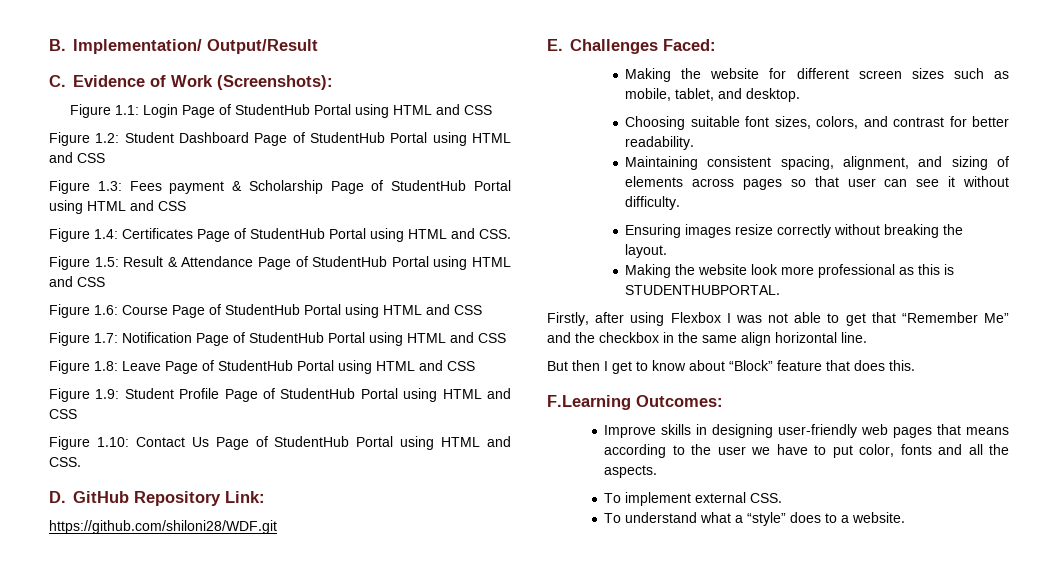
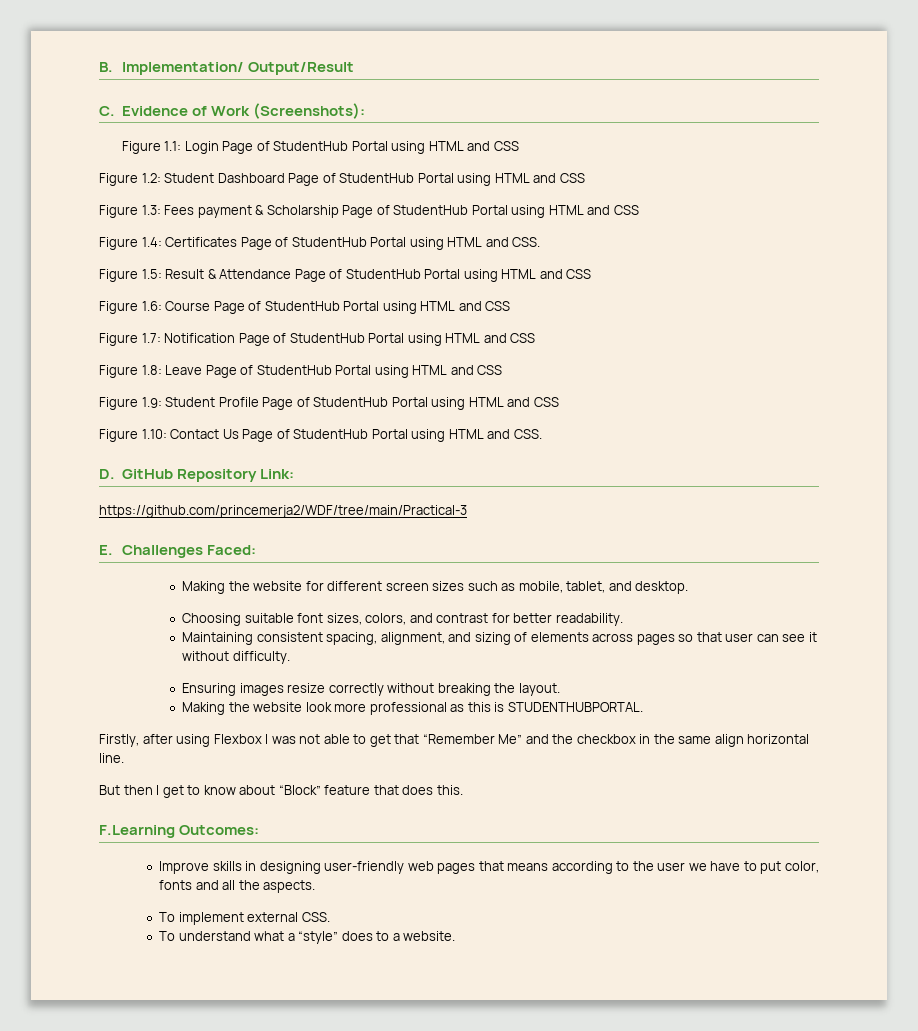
[49,520,277,534] https://github.com/shiloni28/WDF.git -> [99,505,467,518] https://github.com/princemerja2/WDF/tree/main/Practical-3

